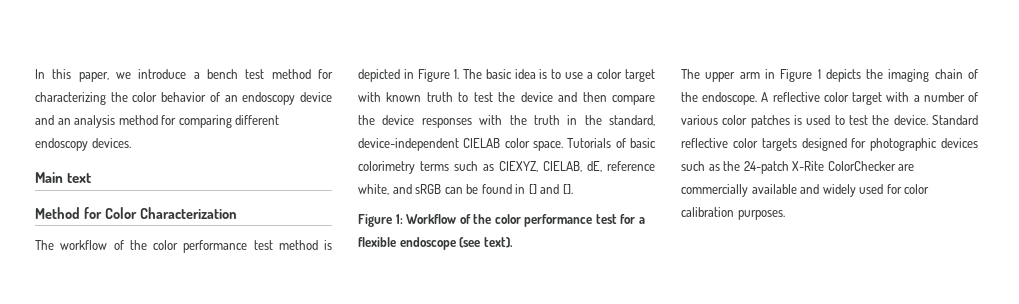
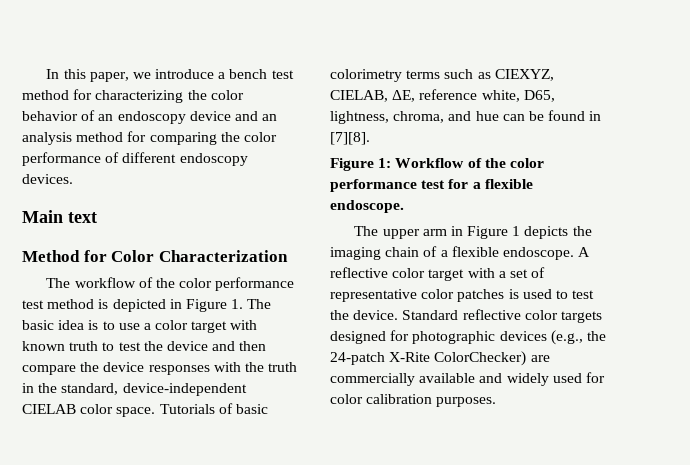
(232, 121) none -> [220,132,277,142] [22,152,120,166] the color performance of
[587,161,602,172] dE, -> [392,90,416,102] ΔE,
[392,184,442,194] and sRGB -> [523,90,555,102] [330,111,499,124] D65, lightness, chroma, and hue
[528,184,573,194] [] and []. -> [330,132,370,145] [7][8].
[399,237,513,250] endoscope (see text). -> [330,200,404,213] endoscope.
[681,92,698,102] the -> [440,246,499,257] a flexible
[923,92,978,102] [681,115,718,125] number of various -> [509,267,546,278] [330,289,417,302] set of representative
[681,161,720,171] such as -> [550,330,583,345] (e.g.,
[827,161,896,171] ColorChecker -> [434,351,527,366] ColorChecker)

